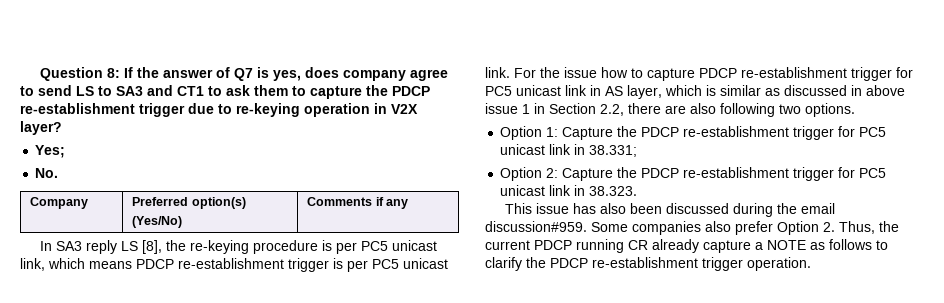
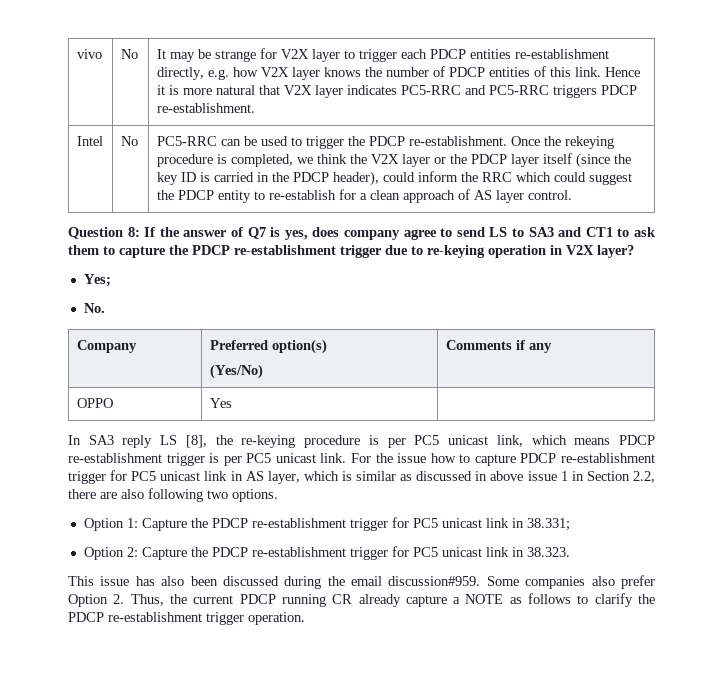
(39, 74) none -> [76,49,102,59] [120,49,138,59] [156,48,609,62] [156,66,640,80] [156,85,637,98] [156,103,255,113] [76,136,103,146] [120,136,138,146] [156,136,614,149] [156,153,631,168] [156,171,632,186] [156,189,572,203] vivo | No | It may be strange for V2X layer to trigger each PDCP entities re-establishment directly, e.g. how V2X layer knows the number of PDCP entities of this link. Hence it is more natural that V2X layer indicates PC5-RRC and PC5-RRC triggers PDCP re-establishment. // Intel | No | PC5-RRC can be used to trigger the PDCP re-establishment. Once the rekeying procedure is completed, we think the V2X layer or the PDCP layer itself (since the key ID is carried in the PDCP header), could inform the RRC which could suggest the PDCP entity to re-establish for a clean approach of AS layer control. //
(409, 204) none -> [76,398,113,408] [209,398,232,408] // OPPO | Yes |

